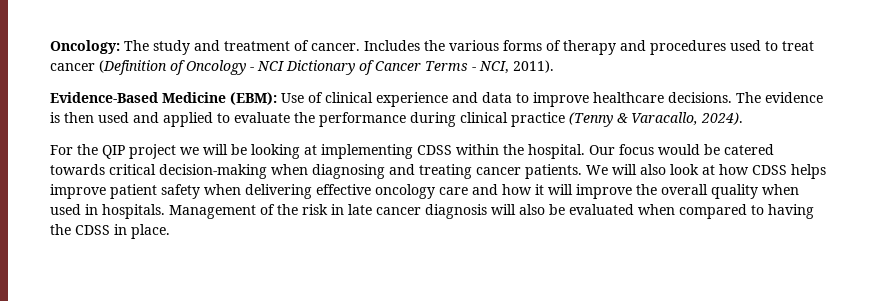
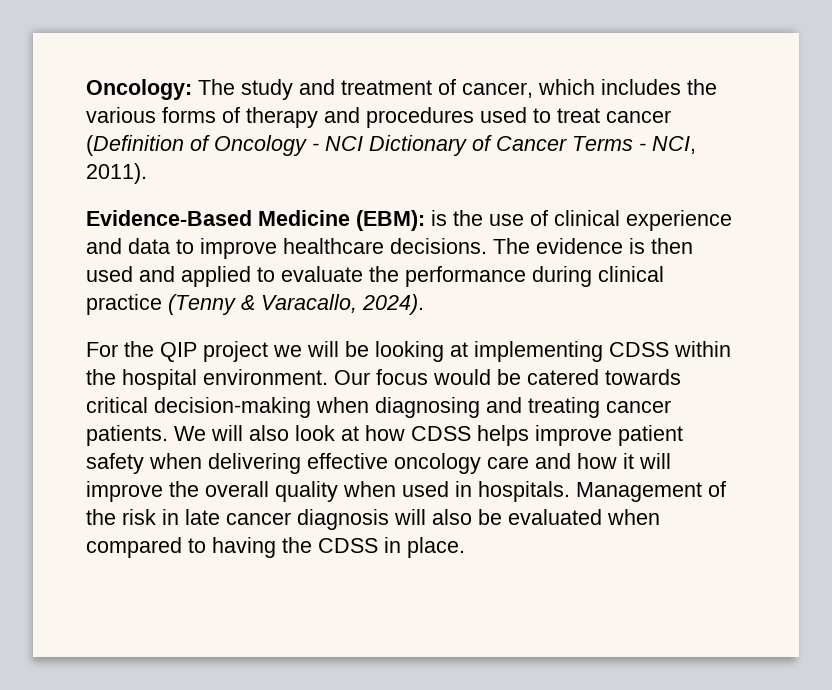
[311,40,420,51] cancer. Includes -> [462,79,681,98] cancer, which includes
[281,93,304,103] Use -> [431,210,524,226] is the use
[528,144,585,159] hospital. -> [122,369,328,390] hospital environment.

